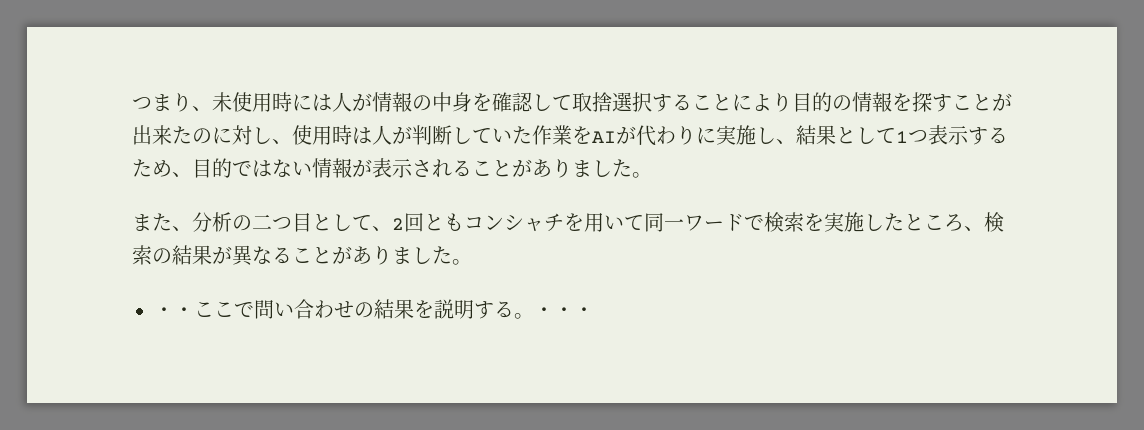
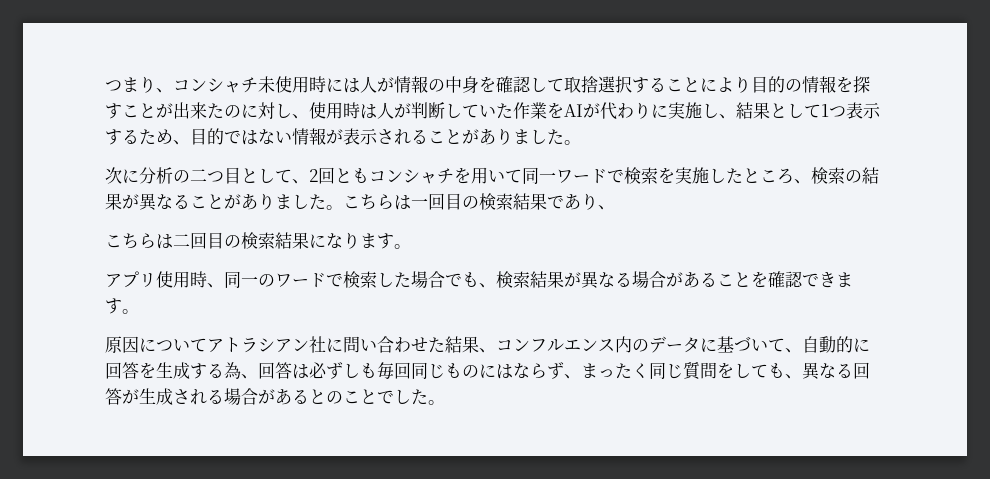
(212, 108) none -> [173,77,258,93] コンシャチ
[132,213,192,231] また、 -> [105,167,139,184] 次に
[154,299,594,319] // ・・ここで問い合わせの結果を説明する。・・・ -> [343,193,615,210] [105,232,411,249] [105,271,853,289] [105,298,139,314] [105,336,870,353] [105,362,870,380] [105,388,445,405] こちらは一回目の検索結果であり、 // こちらは二回目の検索結果になります。 // アプリ使用時、同一のワードで検索した場合でも、検索結果が異なる場合があることを確認できます。 // 原因についてアトラシアン社に問い合わせた結果、コンフルエンス内のデータに基づいて、自動的に回答を生成する為、回答は必ずしも毎回同じものにはならず、まったく同じ質問をしても、異なる回答が生成される場合があるとのことでした。

